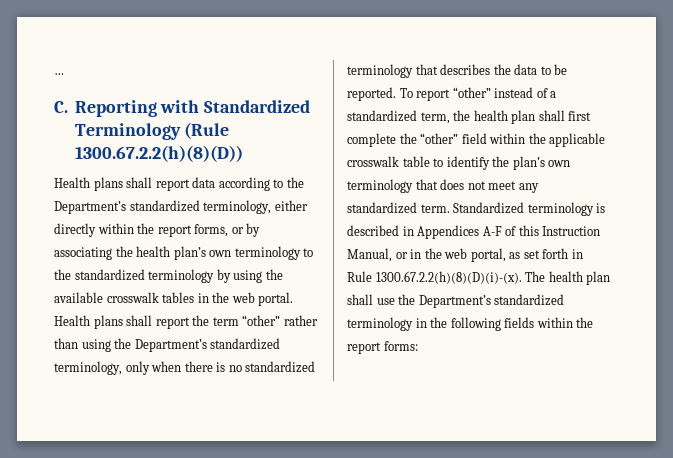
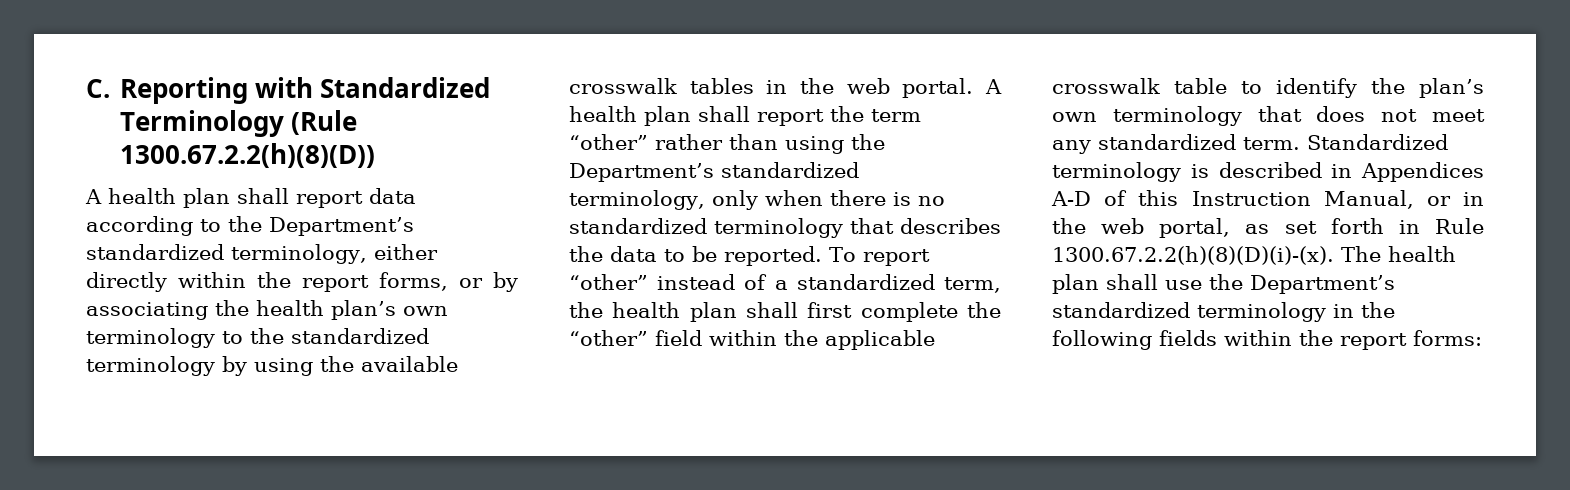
[54,73,64,75] … // -> (86, 88) none
[54,177,123,191] Health plans -> [85,188,230,208] A health plan
[54,315,123,329] Health plans -> [985,79,1002,94] [569,106,691,126] A health plan
[482,226,502,236] A-F -> [1051,191,1091,206] A-D

